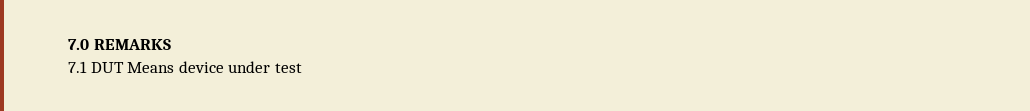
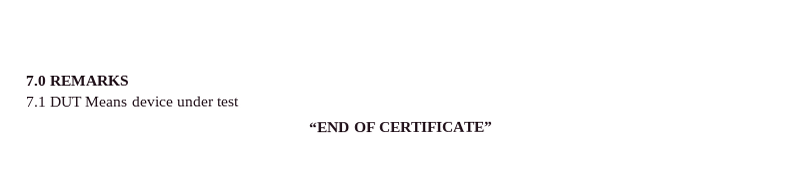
(302, 68) none -> [309,121,493,133] // “END OF CERTIFICATE”

